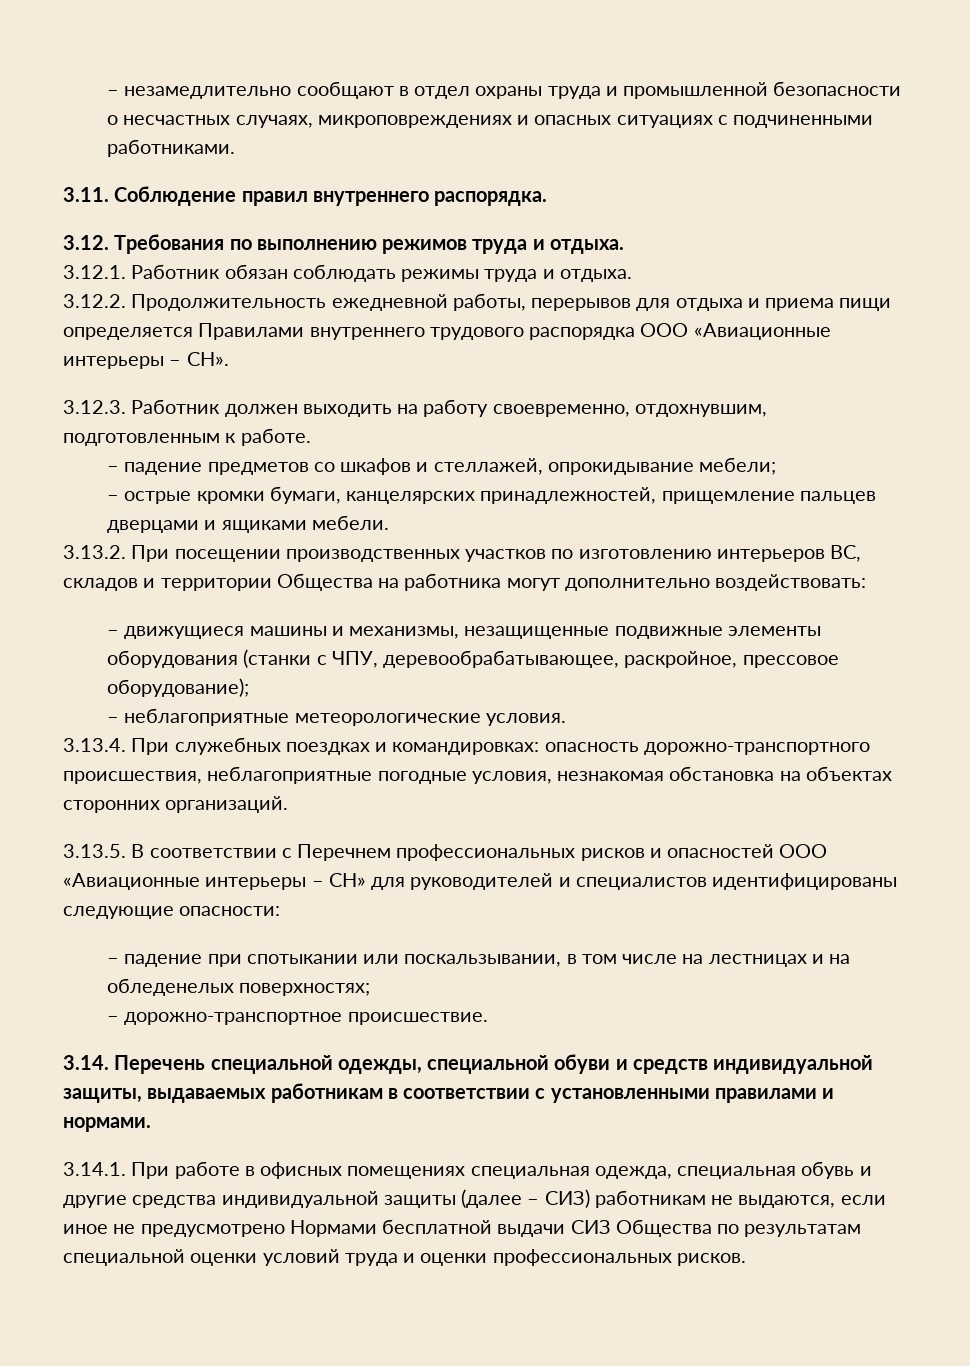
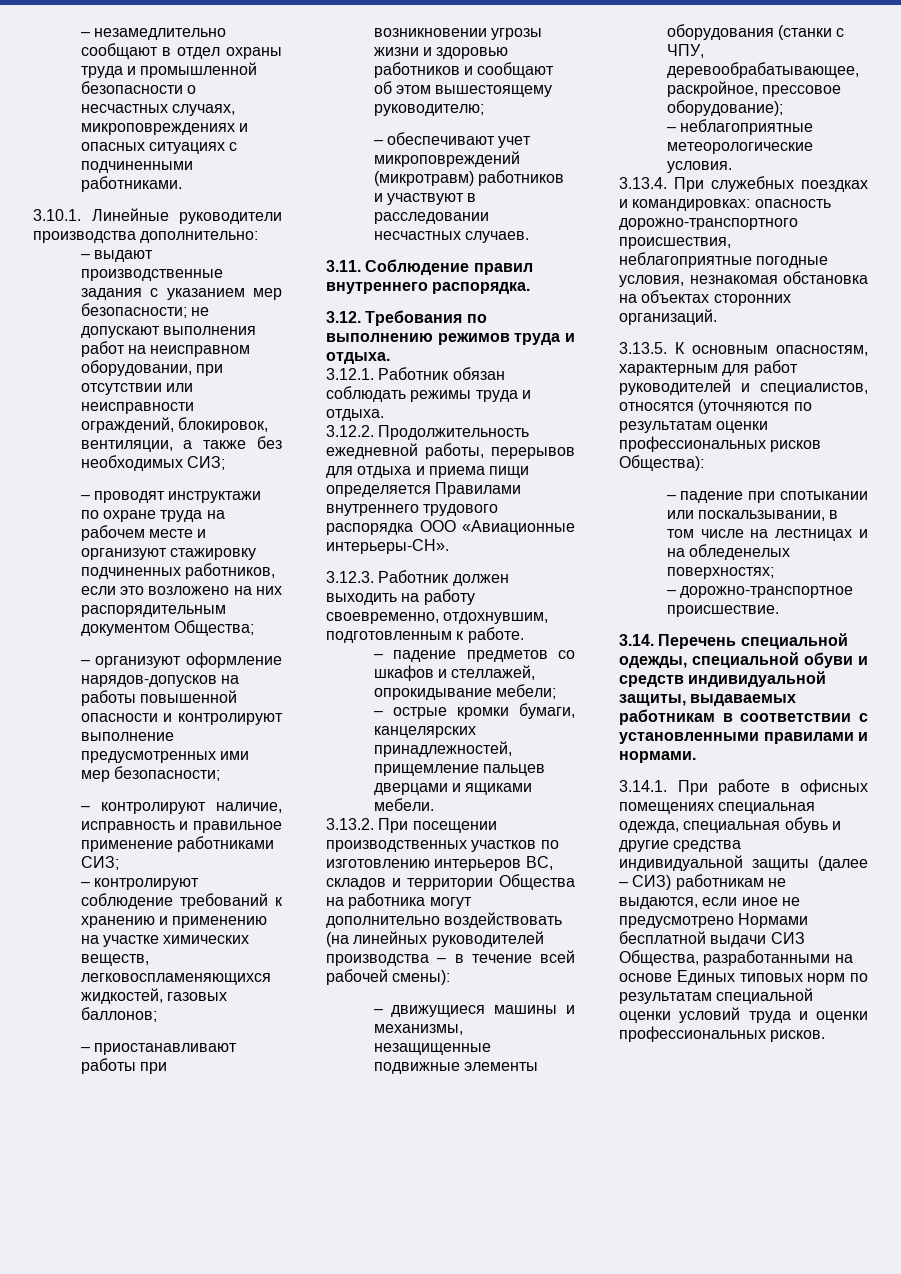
(236, 148) none -> [33,208,282,224] [33,231,259,243] [80,250,154,262] [80,269,223,281] [80,288,282,300] [80,303,210,318] [80,326,257,338] [80,341,251,357] [80,360,224,376] [80,383,194,395] [80,402,194,414] [80,417,269,433] [80,436,282,452] [80,455,226,471] [80,491,262,503] [80,510,225,522] [80,525,207,541] [80,548,257,560] [80,563,276,579] [80,586,282,595] [80,605,226,617] [80,620,255,636] [80,652,282,668] [80,675,240,687] [80,690,238,706] [80,713,283,725] [80,732,174,741] [80,751,250,763] [80,766,221,782] [80,802,282,814] [80,821,282,833] [80,836,275,852] [80,856,119,870] [80,878,200,890] [80,893,283,909] [80,916,268,928] [80,935,250,947] [80,954,149,966] [80,973,271,985] [80,988,228,1004] [80,1007,157,1022] [80,1043,238,1055] [80,1058,168,1074] [373,28,543,40] [373,47,509,59] [373,62,555,78] [373,81,553,97] [373,104,484,116] [373,132,532,148] [373,151,520,167] [373,170,565,186] [373,193,477,205] [373,212,489,224] [373,231,530,243] // 3.10.1. Линейные руководители производства дополнительно: // – выдают производственные задания с указанием мер безопасности; не допускают выполнения работ на неисправном оборудовании, при отсутствии или неисправности ограждений, блокировок, вентиляции, а также без необходимых СИЗ; // – проводят инструктажи по охране труда на рабочем месте и организуют стажировку подчиненных работников, если это возложено на них распорядительным документом Общества; // – организуют оформление нарядов-допусков на работы повышенной опасности и контролируют выполнение предусмотренных ими мер безопасности; // – контролируют наличие, исправность и правильное применение работниками СИЗ; // – контролируют соблюдение требований к хранению и применению на участке химических веществ, легковоспламеняющихся жидкостей, газовых баллонов; // – приостанавливают работы при возникновении угрозы жизни и здоровью работников и сообщают об этом вышестоящему руководителю; // – обеспечивают учет микроповреждений (микротравм) работников и участвуют в расследовании несчастных случаев.
[63,352,229,369] интерьеры – СН». -> [326,539,449,554] интерьеры-СН».
[715,574,867,591] воздействовать: -> [444,912,563,928] [326,931,544,947] [326,950,575,966] [326,969,451,985] воздействовать (на линейных руководителей производства – в течение всей рабочей смены):
[131,844,828,861] [63,873,898,890] [63,906,281,919] В соответствии с Перечнем профессиональных рисков и опасностей ООО «Авиационные интерьеры – СН» для руководителей и специалистов идентифицированы следующие опасности: -> [675,342,868,356] [619,360,798,376] [619,379,868,395] [619,399,812,414] [619,421,769,433] [619,436,822,452] [619,455,704,471] К основным опасностям, характерным для работ руководителей и специалистов, относятся (уточняются по результатам оценки профессиональных рисков Общества):
[615,1219,712,1237] Общества -> [619,950,853,966] [619,970,846,985] Общества, разработанными на основе Единых типовых норм

